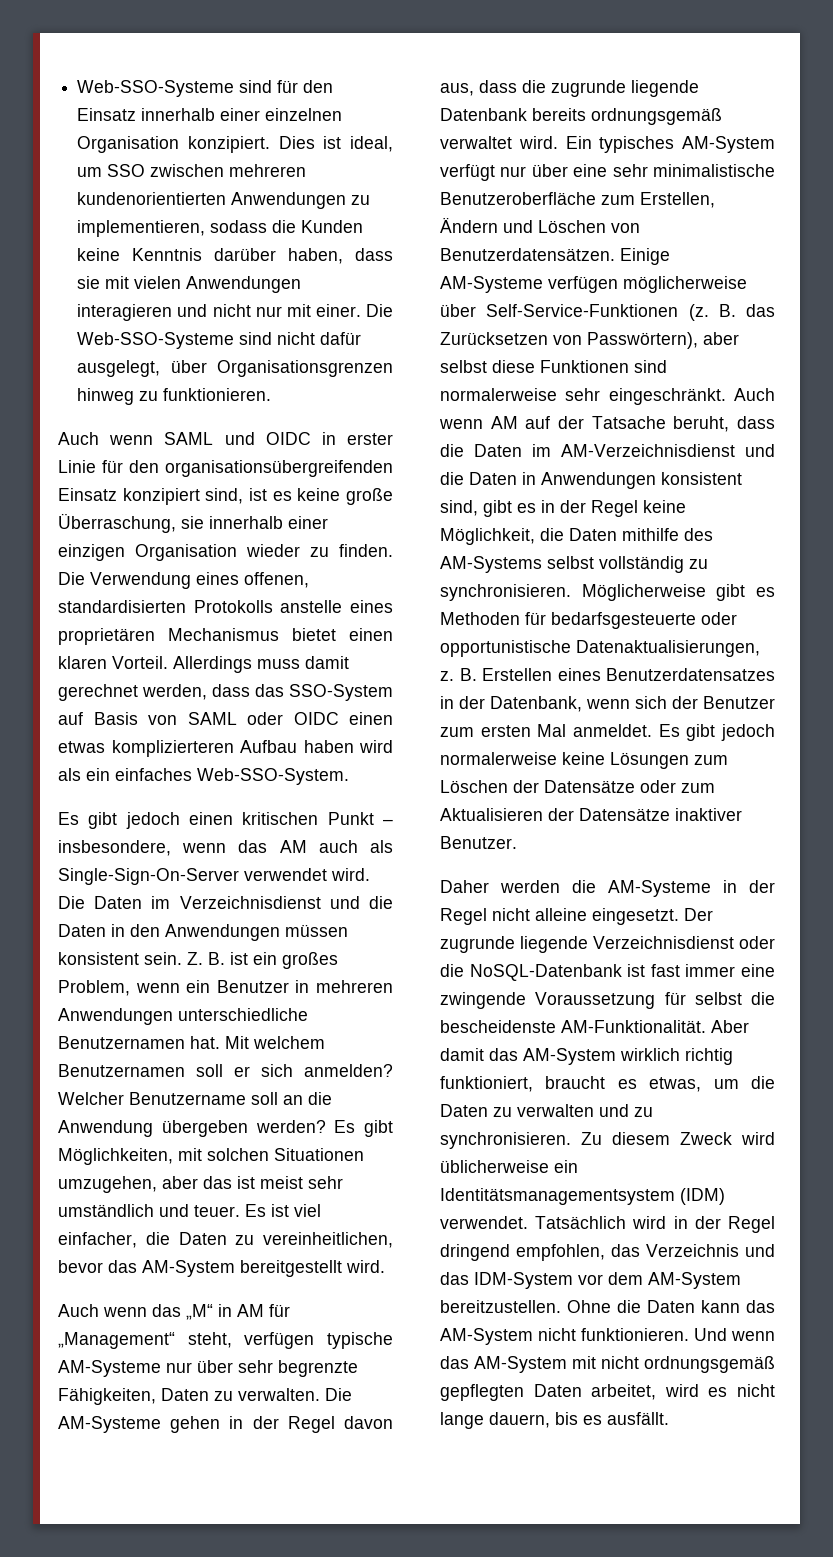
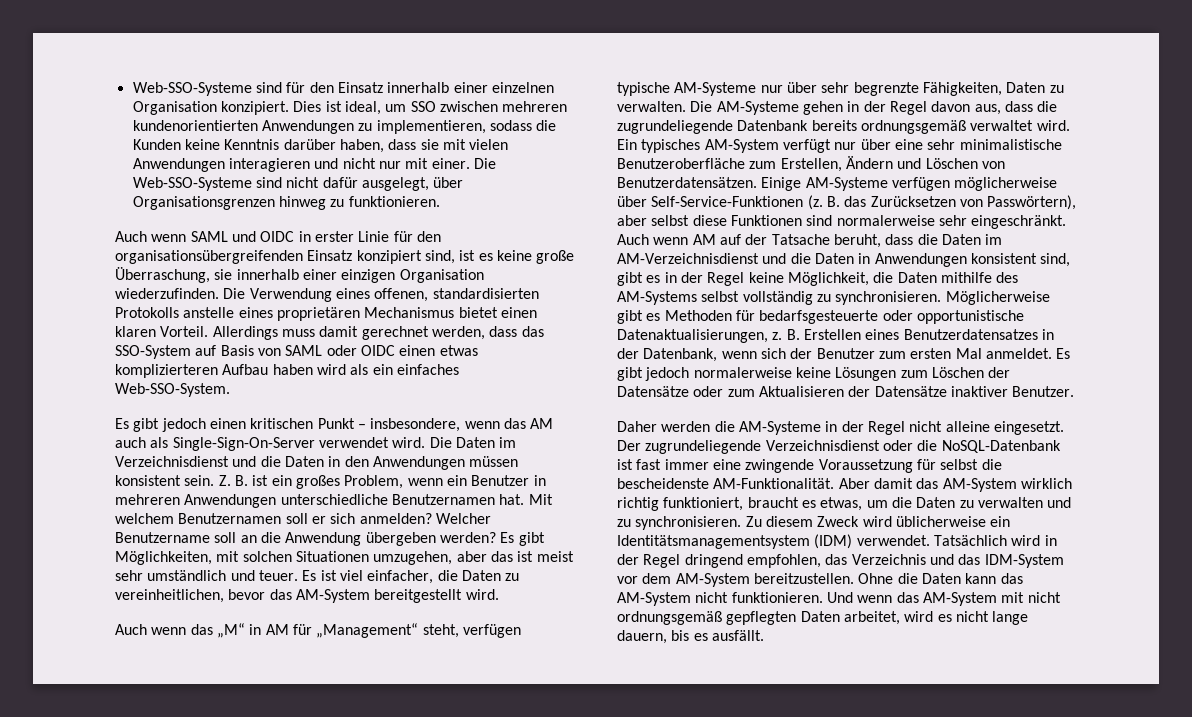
[246,544,393,557] wieder zu finden. -> [115,288,219,299] wiederzufinden.
[551,80,699,97] zugrunde liegende -> [617,120,733,134] zugrundeliegende
[440,936,588,953] zugrunde liegende -> [645,440,762,454] zugrundeliegende

